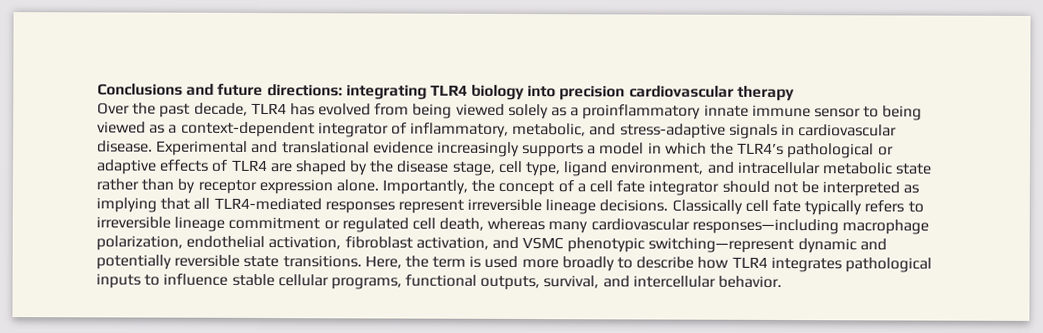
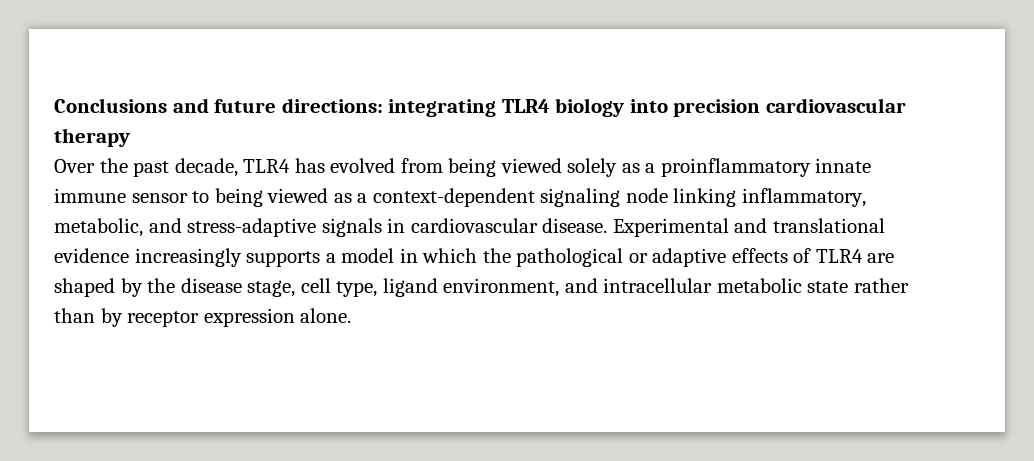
[317,122,407,138] integrator of -> [540,188,737,207] signaling node linking
[737,142,785,156] TLR4’s -> (511, 255) none
[382,179,920,197] [96,197,924,216] [96,216,930,235] [96,235,887,254] [96,254,932,273] [96,273,783,291] Importantly, the concept of a cell fate integrator should not be interpreted as implying that all TLR4-mediated responses represent irreversible lineage decisions. Classically cell fate typically refers to irreversible lineage commitment or regulated cell death, whereas many cardiovascular responses—including macrophage polarization, endothelial activation, fibroblast activation, and VSMC phenotypic switching—represent dynamic and potentially reversible state transitions. Here, the term is used more broadly to describe how TLR4 integrates pathological inputs to influence stable cellular programs, functional outputs, survival, and intercellular behavior. -> (352, 315) none

